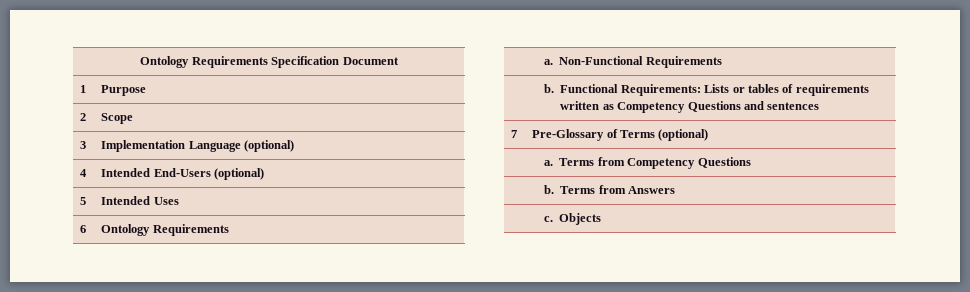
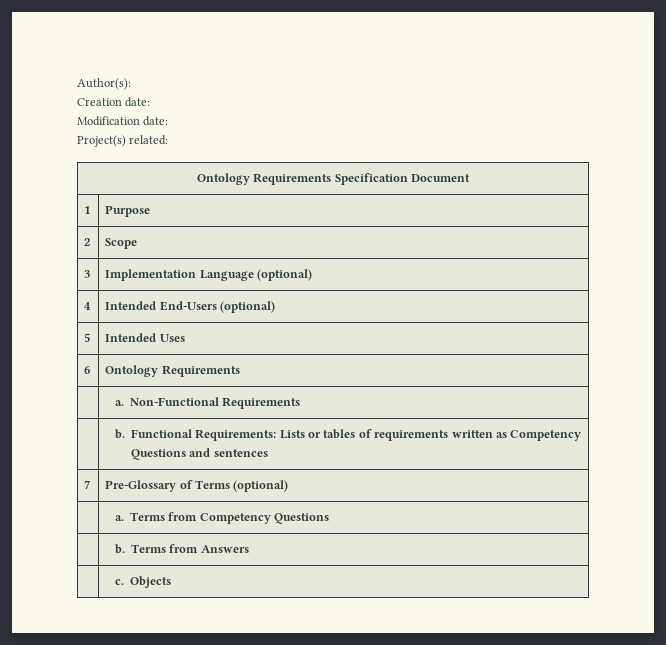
(140, 62) none -> [77,78,131,90] [77,97,151,107] [77,116,169,126] [77,135,169,147] Author(s): // Creation date: // Modification date: // Project(s) related: //

